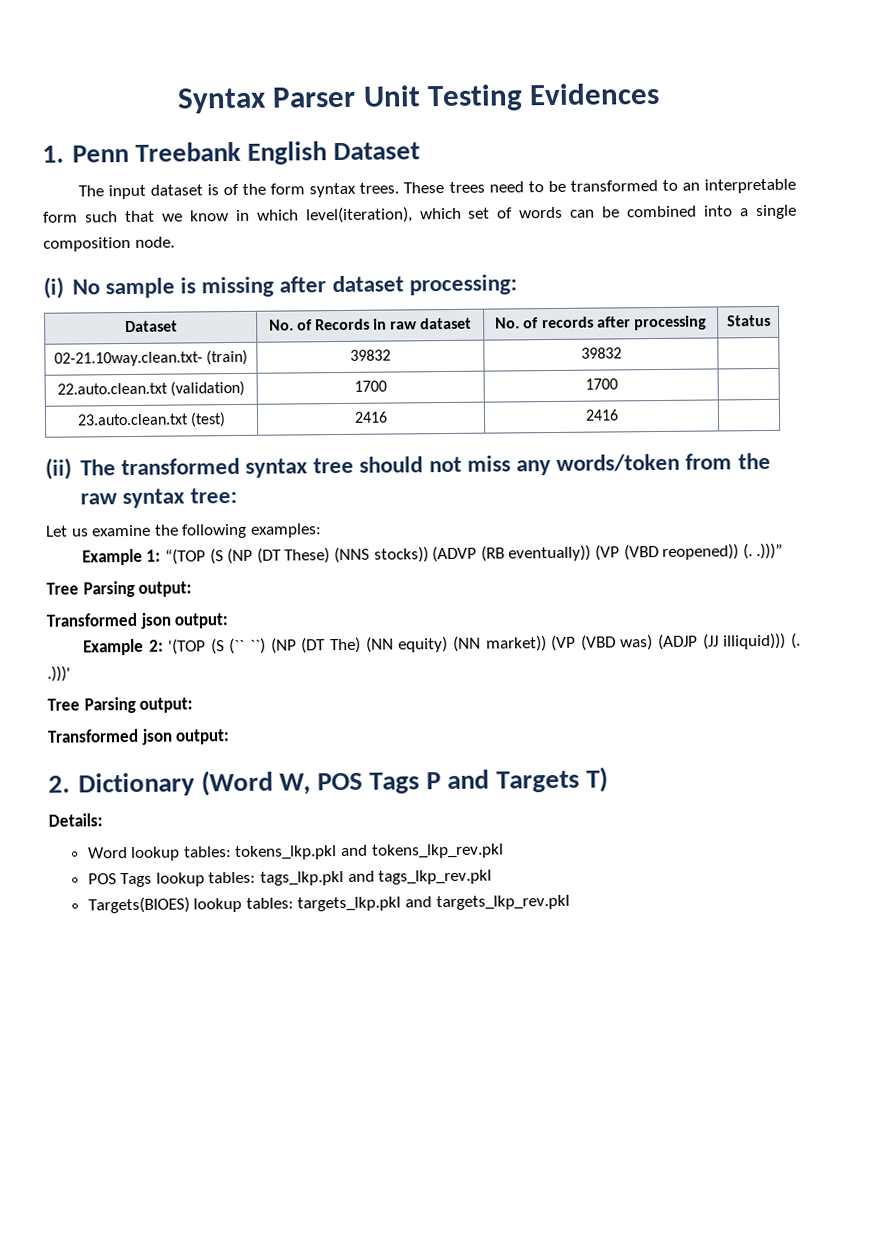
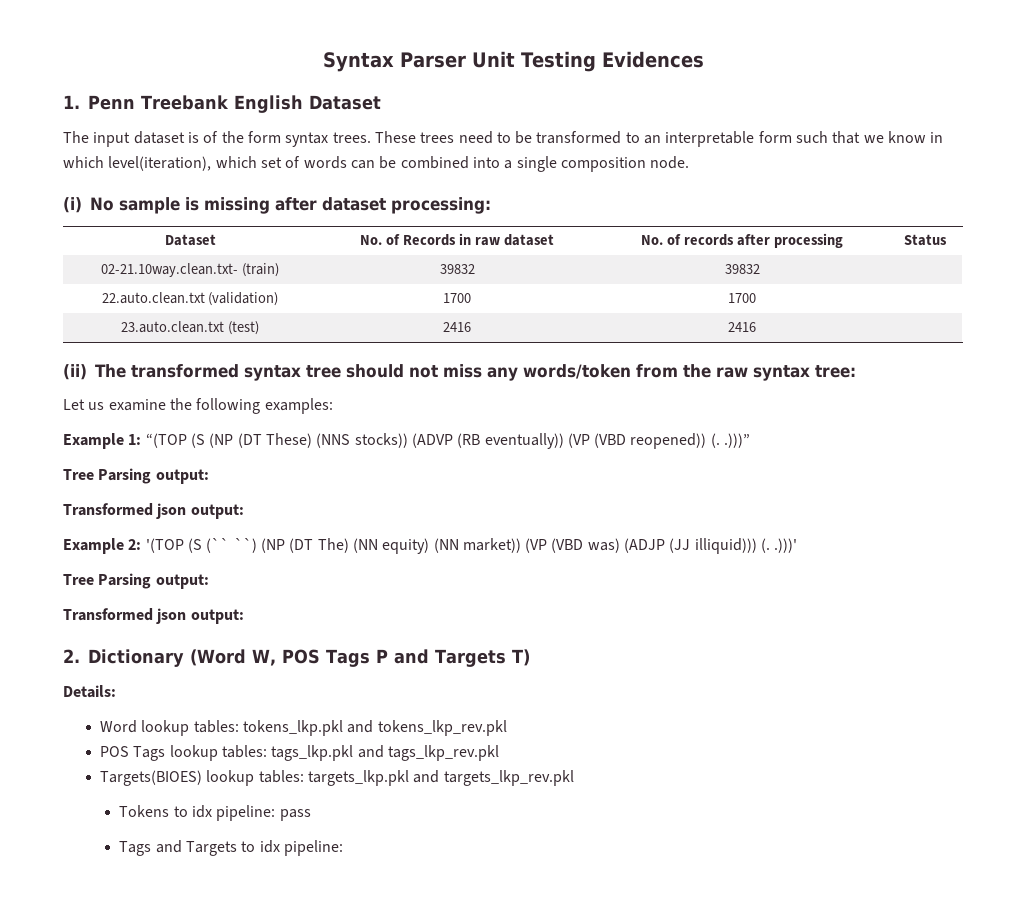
(570, 902) none -> [119,805,311,821] [119,840,343,856] // Tokens to idx pipeline: pass // Tags and Targets to idx pipeline:

